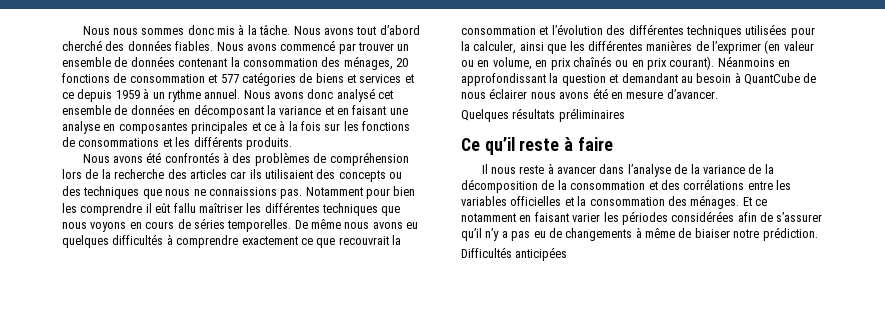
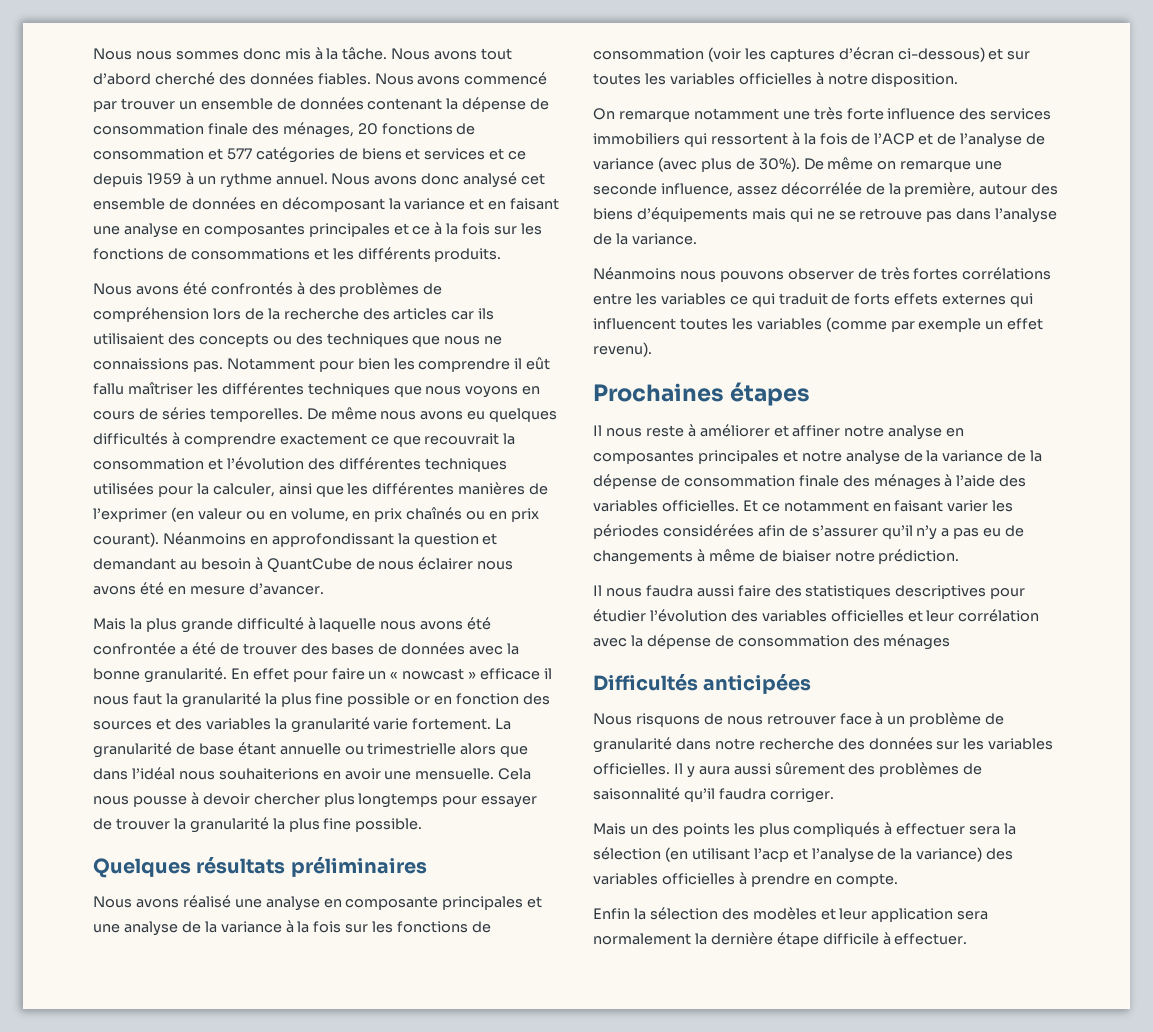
[242,58,318,67] consommation -> [462,97,550,112] [93,123,248,135] dépense de consommation finale
[461,108,625,122] [461,137,613,155] [481,163,671,177] Quelques résultats préliminaires // Ce qu’il reste à faire // Il nous reste à avancer dans l’analyse -> [93,617,492,633] [93,642,520,655] [93,667,553,683] [93,692,551,708] [93,717,512,733] [93,742,529,758] [93,767,532,780] [93,792,538,808] [93,817,423,833] [93,857,427,878] [93,895,543,911] [93,920,492,936] [593,47,1031,62] [593,72,959,87] [593,107,1052,122] [593,132,1046,148] [593,157,1003,172] [593,182,1059,197] [593,207,1058,223] [593,233,697,245] [593,267,1052,282] [593,293,1034,307] [593,317,1044,332] [593,342,652,357] [593,382,811,406] [593,424,965,440] [593,450,900,465] Mais la plus grande difficulté à laquelle nous avons été confrontée a été de trouver des bases de données avec la bonne granularité. En effet pour faire un « nowcast » efficace il nous faut la granularité la plus fine possible or en fonction des sources et des variables la granularité varie fortement. La granularité de base étant annuelle ou trimestrielle alors que dans l’idéal nous souhaiterions en avoir une mensuelle. Cela nous pousse à devoir chercher plus longtemps pour essayer de trouver la granularité la plus fine possible. // Quelques résultats préliminaires // Nous avons réalisé une analyse en composante principales et une analyse de la variance à la fois sur les fonctions de consommation (voir les captures d’écran ci-dessous) et sur toutes les variables officielles à notre disposition. // On remarque notamment une très forte influence des services immobiliers qui ressortent à la fois de l’ACP et de l’analyse de variance (avec plus de 30%). De même on remarque une seconde influence, assez décorrélée de la première, autour des biens d’équipements mais qui ne se retrouve pas dans l’analyse de la variance. // Néanmoins nous pouvons observer de très fortes corrélations entre les variables ce qui traduit de forts effets externes qui influencent toutes les variables (comme par exemple un effet revenu). // Prochaines étapes // Il nous reste à améliorer et affiner notre analyse en composantes principales et notre analyse
[461,179,791,193] [461,195,740,209] décomposition de la consommation et des corrélations entre les variables officielles et la consommation des ménages. -> [593,474,1027,490] [593,500,739,512] dépense de consommation finale des ménages à l’aide des variables officielles.
[461,247,568,261] Difficultés anticipées -> [593,585,1026,599] [593,609,1040,622] [593,634,951,650] [593,674,812,694] [593,712,1005,727] [593,737,1054,753] [593,762,983,778] [593,787,834,803] [593,822,1017,837] [593,847,1014,863] [593,872,898,887] [593,907,989,922] [593,932,968,947] Il nous faudra aussi faire des statistiques descriptives pour étudier l’évolution des variables officielles et leur corrélation avec la dépense de consommation des ménages // Difficultés anticipées // Nous risquons de nous retrouver face à un problème de granularité dans notre recherche des données sur les variables officielles. Il y aura aussi sûrement des problèmes de saisonnalité qu’il faudra corriger. // Mais un des points les plus compliqués à effectuer sera la sélection (en utilisant l’acp et l’analyse de la variance) des variables officielles à prendre en compte. // Enfin la sélection des modèles et leur application sera normalement la dernière étape difficile à effectuer.

